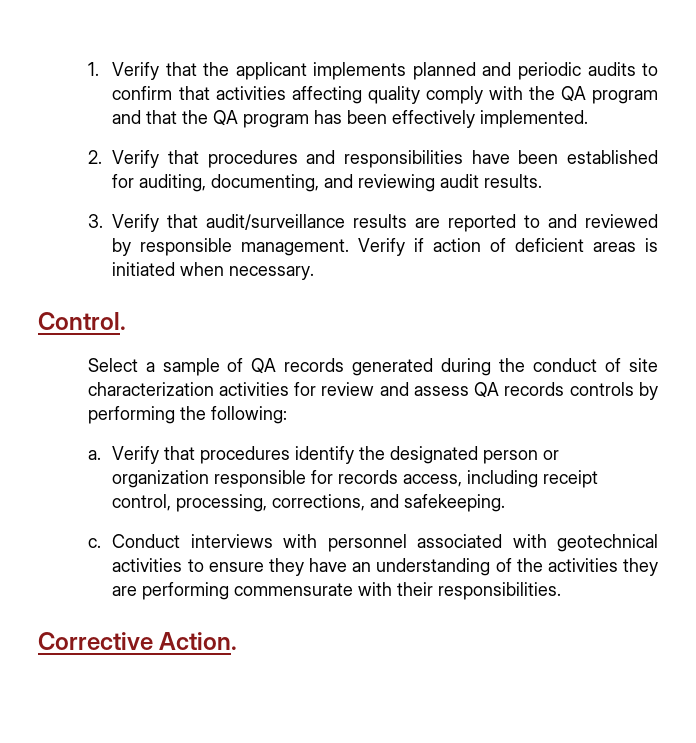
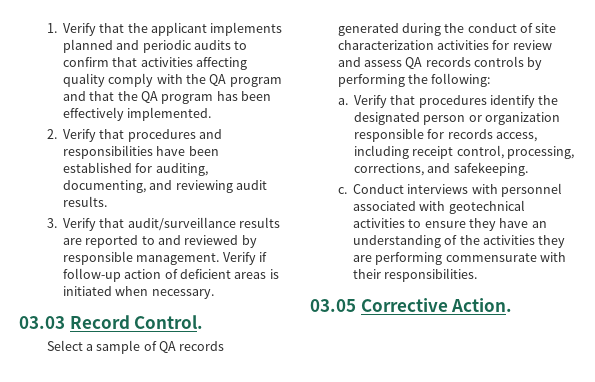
(425, 245) none -> [62,268,121,282] follow-up
(315, 273) none -> [19,315,130,329] 03.03 Record
(562, 591) none -> [310,299,356,312] 03.05

